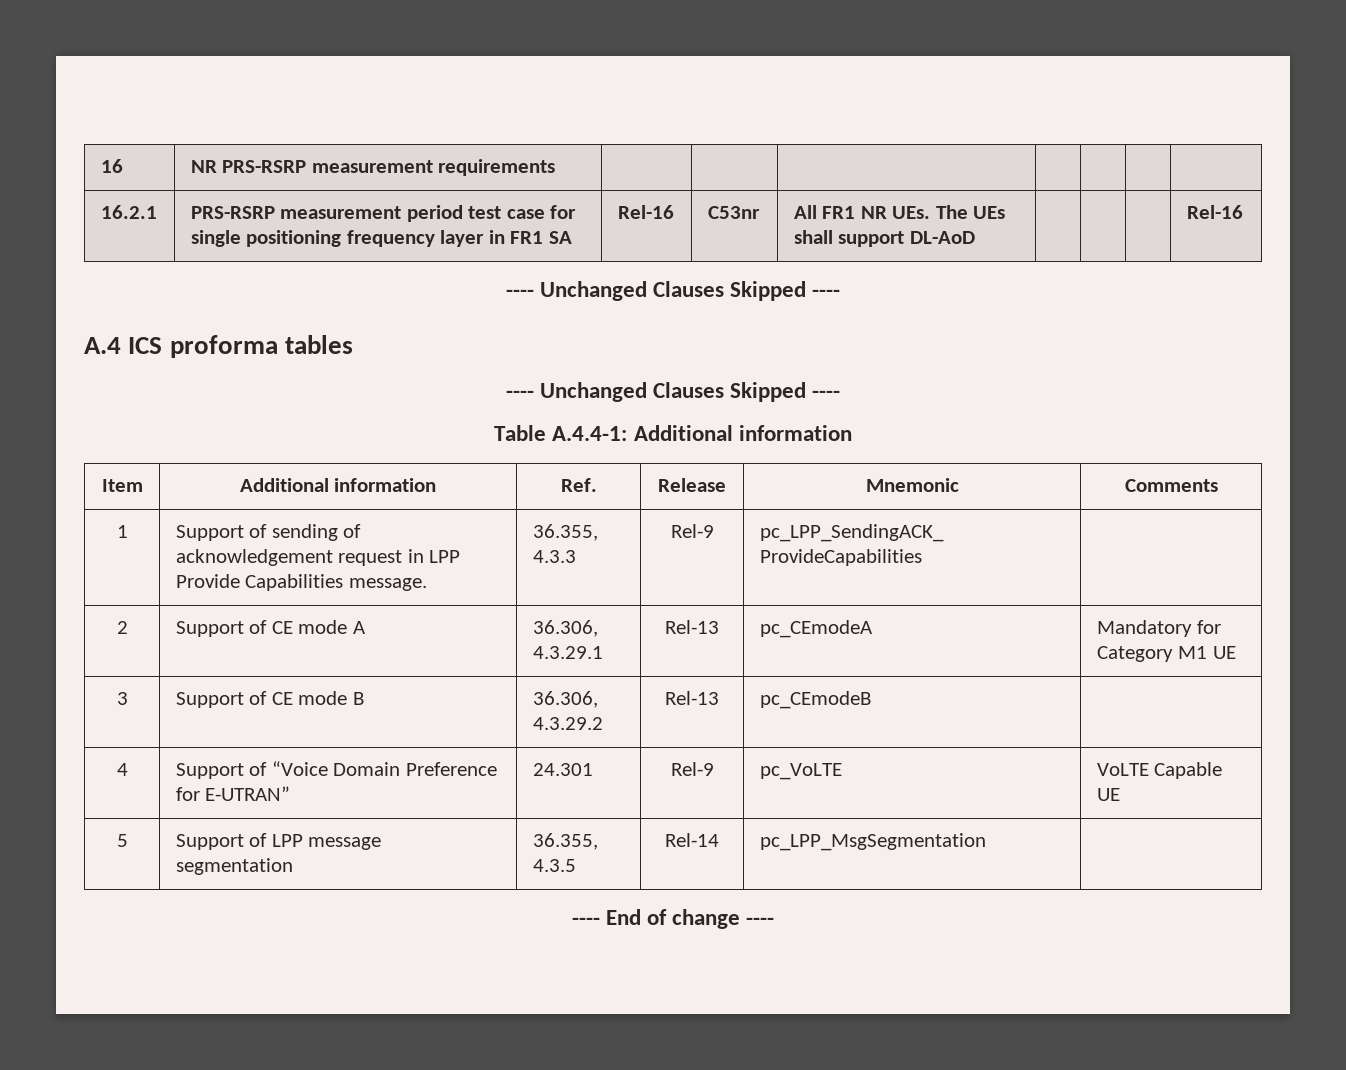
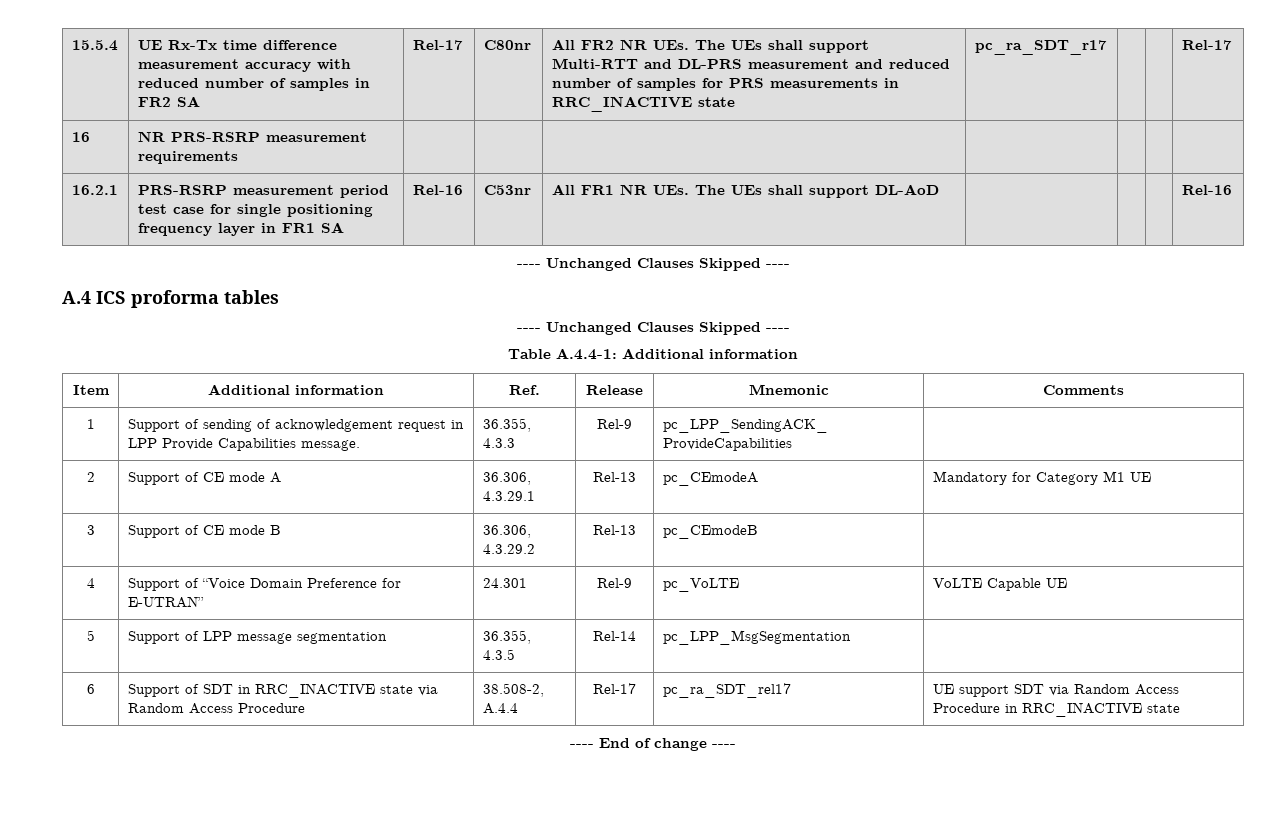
(100, 166) none -> [71,40,118,51] [137,40,337,50] [137,59,351,72] [137,78,370,91] [137,96,200,107] [412,40,463,50] [483,40,531,50] [551,39,869,53] [551,58,950,69] [551,78,899,91] [551,96,735,112] [974,40,1107,55] [1181,40,1232,50] 15.5.4 | UE Rx-Tx time difference measurement accuracy with reduced number of samples in FR2 SA | Rel-17 | C80nr | All FR2 NR UEs. The UEs shall support Multi-RTT and DL-PRS measurement and reduced number of samples for PRS measurements in RRC_INACTIVE state | pc_ra_SDT_r17 | | | Rel-17 //
(986, 842) none -> [86,684,95,694] [127,683,438,698] [127,703,305,714] [482,683,544,697] [482,703,518,714] [593,683,636,694] [662,683,791,698] [932,684,1179,697] [932,702,1180,717] // 6 | Support of SDT in RRC_INACTIVE state via Random Access Procedure | 38.508-2, A.4.4 | Rel-17 | pc_ra_SDT_rel17 | UE support SDT via Random Access Procedure in RRC_INACTIVE state

